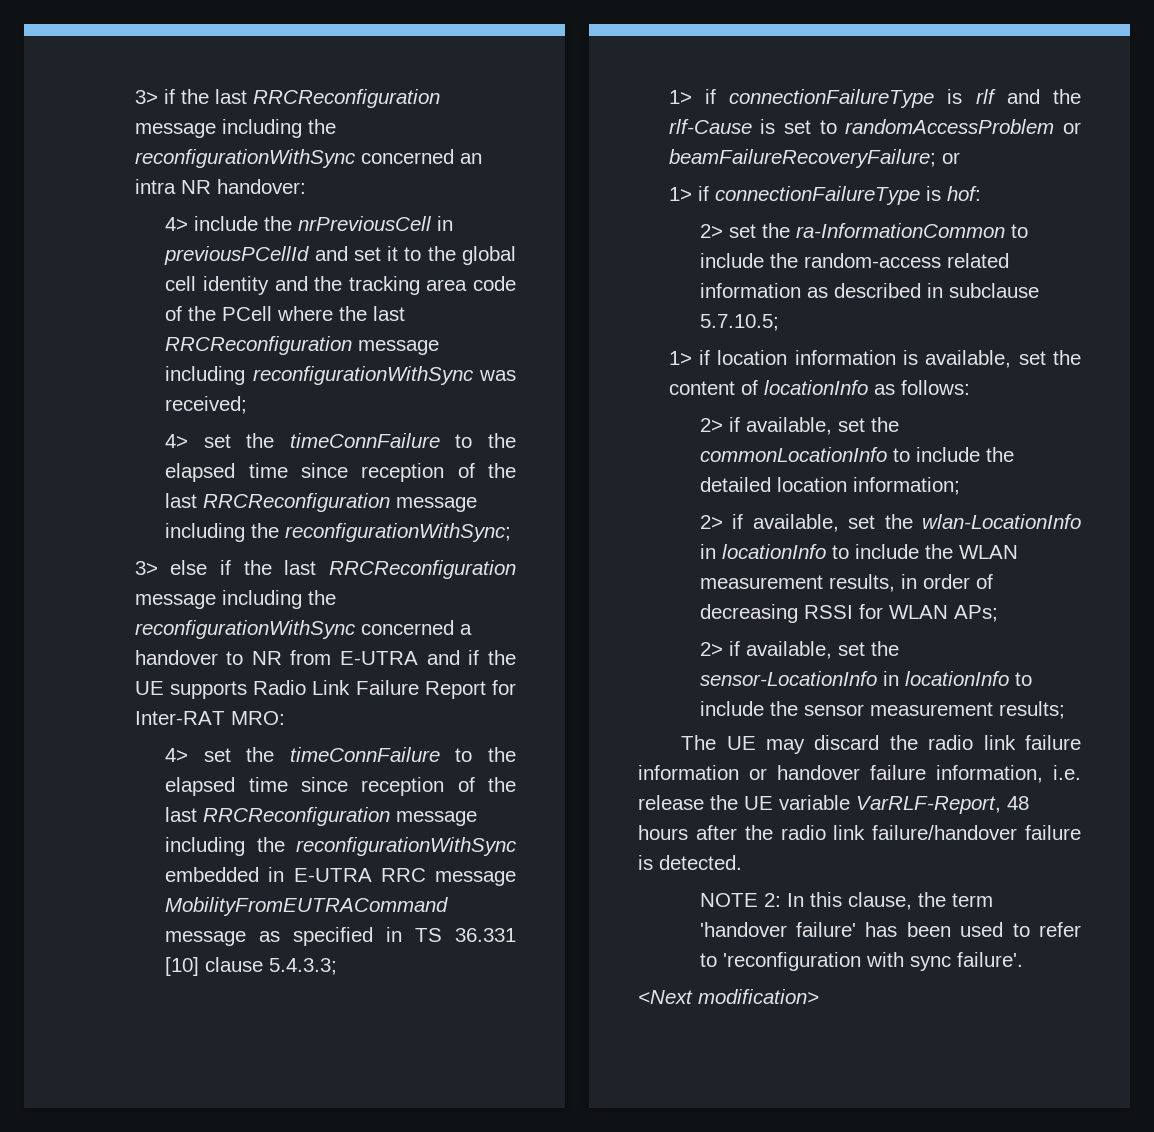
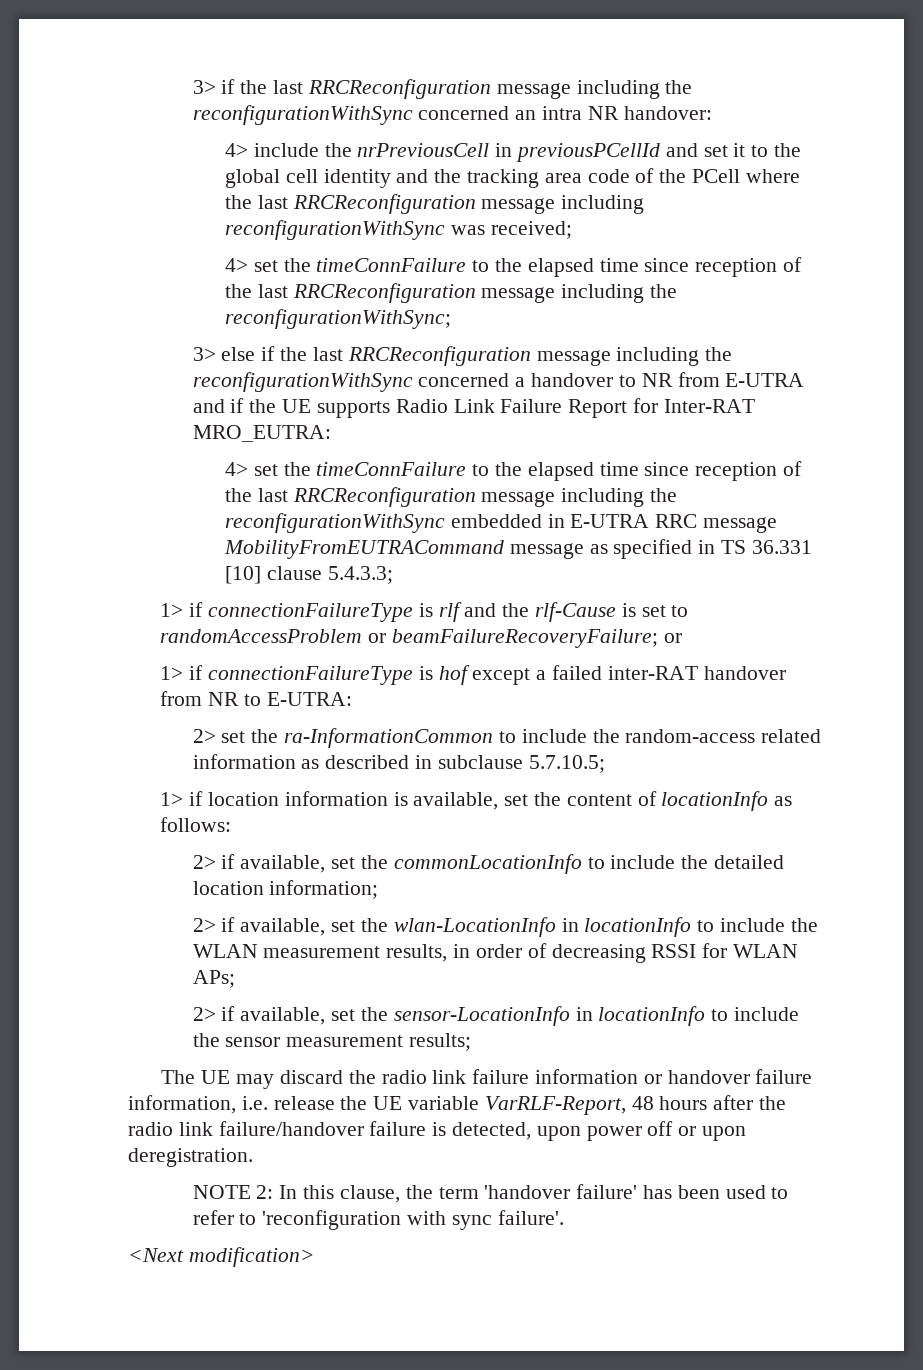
[230,711,285,725] MRO: -> [192,425,331,442] MRO_EUTRA:
[946,186,981,201] hof: -> [438,665,786,685] [160,691,352,706] hof except a failed inter-RAT handover from NR to E-UTRA:
[659,855,742,870] detected. -> [452,1121,747,1141] [128,1148,253,1167] detected, upon power off or upon deregistration.

